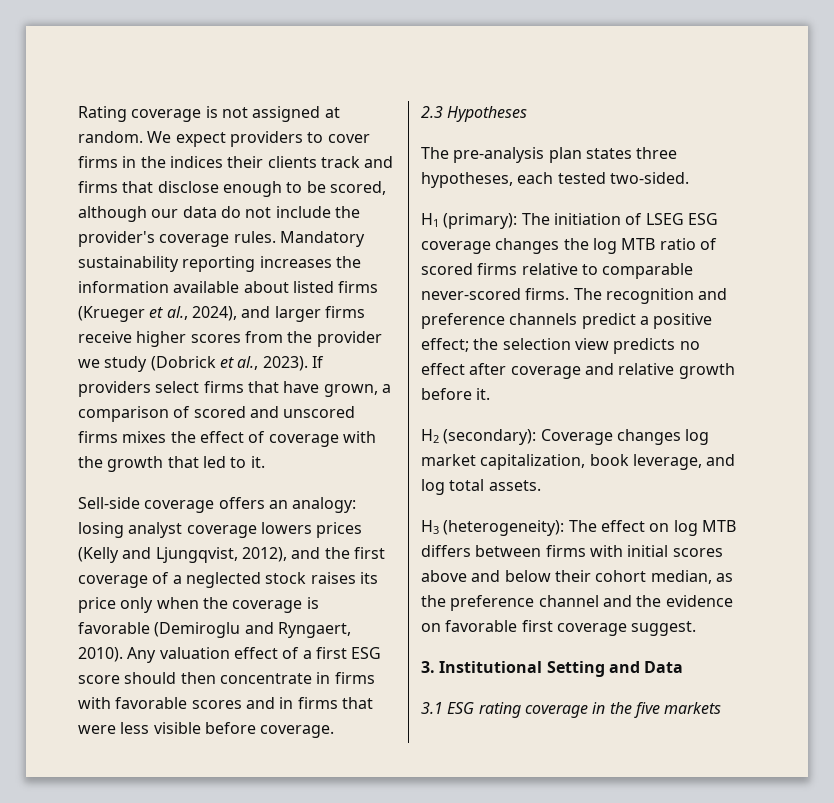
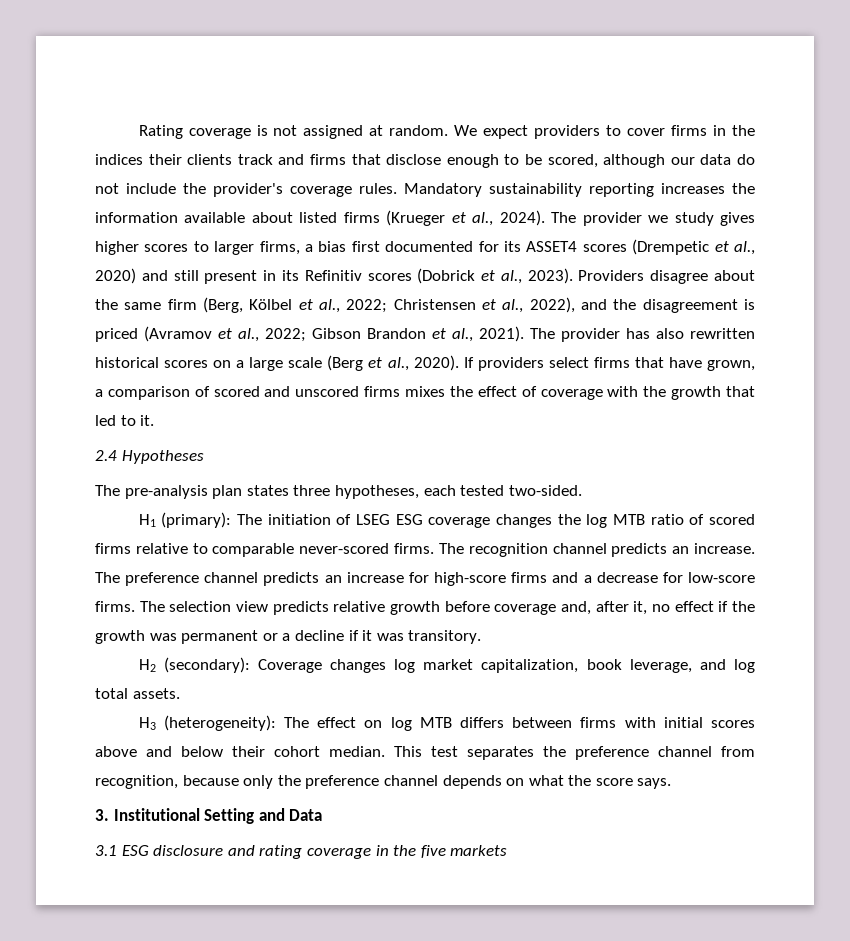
[191,306,365,322] [78,331,382,347] [78,356,308,372] 2024), and larger firms receive higher scores from the provider we study (Dobrick et al., 2023). -> [499,210,755,226] [95,239,755,255] [95,268,755,284] [95,297,755,313] [95,326,755,342] [95,355,459,371] 2024). The provider we study gives higher scores to larger firms, a bias first documented for its ASSET4 scores (Drempetic et al., 2020) and still present in its Refinitiv scores (Dobrick et al., 2023). Providers disagree about the same firm (Berg, Kölbel et al., 2022; Christensen et al., 2022), and the disagreement is priced (Avramov et al., 2022; Gibson Brandon et al., 2021). The provider has also rewritten historical scores on a large scale (Berg et al., 2020).
[78,497,357,513] [78,522,363,538] [78,547,385,563] [78,572,378,588] [78,597,319,613] [78,622,351,638] [78,647,382,663] [78,672,375,684] [78,697,373,709] [78,722,335,738] [421,106,443,118] Sell-side coverage offers an analogy: losing analyst coverage lowers prices (Kelly and Ljungqvist, 2012), and the first coverage of a neglected stock raises its price only when the coverage is favorable (Demiroglu and Ryngaert, 2010). Any valuation effect of a first ESG score should then concentrate in firms with favorable scores and in firms that were less visible before coverage. // 2.3 -> [95,450,117,461] 2.4
[698,288,728,300] [421,313,713,329] [421,338,700,354] [421,363,735,379] [421,388,491,400] and preference channels predict a positive effect; the selection view predicts no effect after coverage and relative growth before it. -> [552,543,756,557] [95,572,755,586] [95,601,755,615] [95,630,482,644] channel predicts an increase. The preference channel predicts an increase for high-score firms and a decrease for low-score firms. The selection view predicts relative growth before coverage and, after it, no effect if the growth was permanent or a decline if it was transitory.
[650,570,733,584] [421,595,733,611] [421,620,697,636] median, as the preference channel and the evidence on favorable first coverage suggest. -> [329,746,755,760] [95,775,672,789] median. This test separates the preference channel from recognition, because only the preference channel depends on what the score says.
(475, 708) none -> [153,845,255,856] disclosure and

